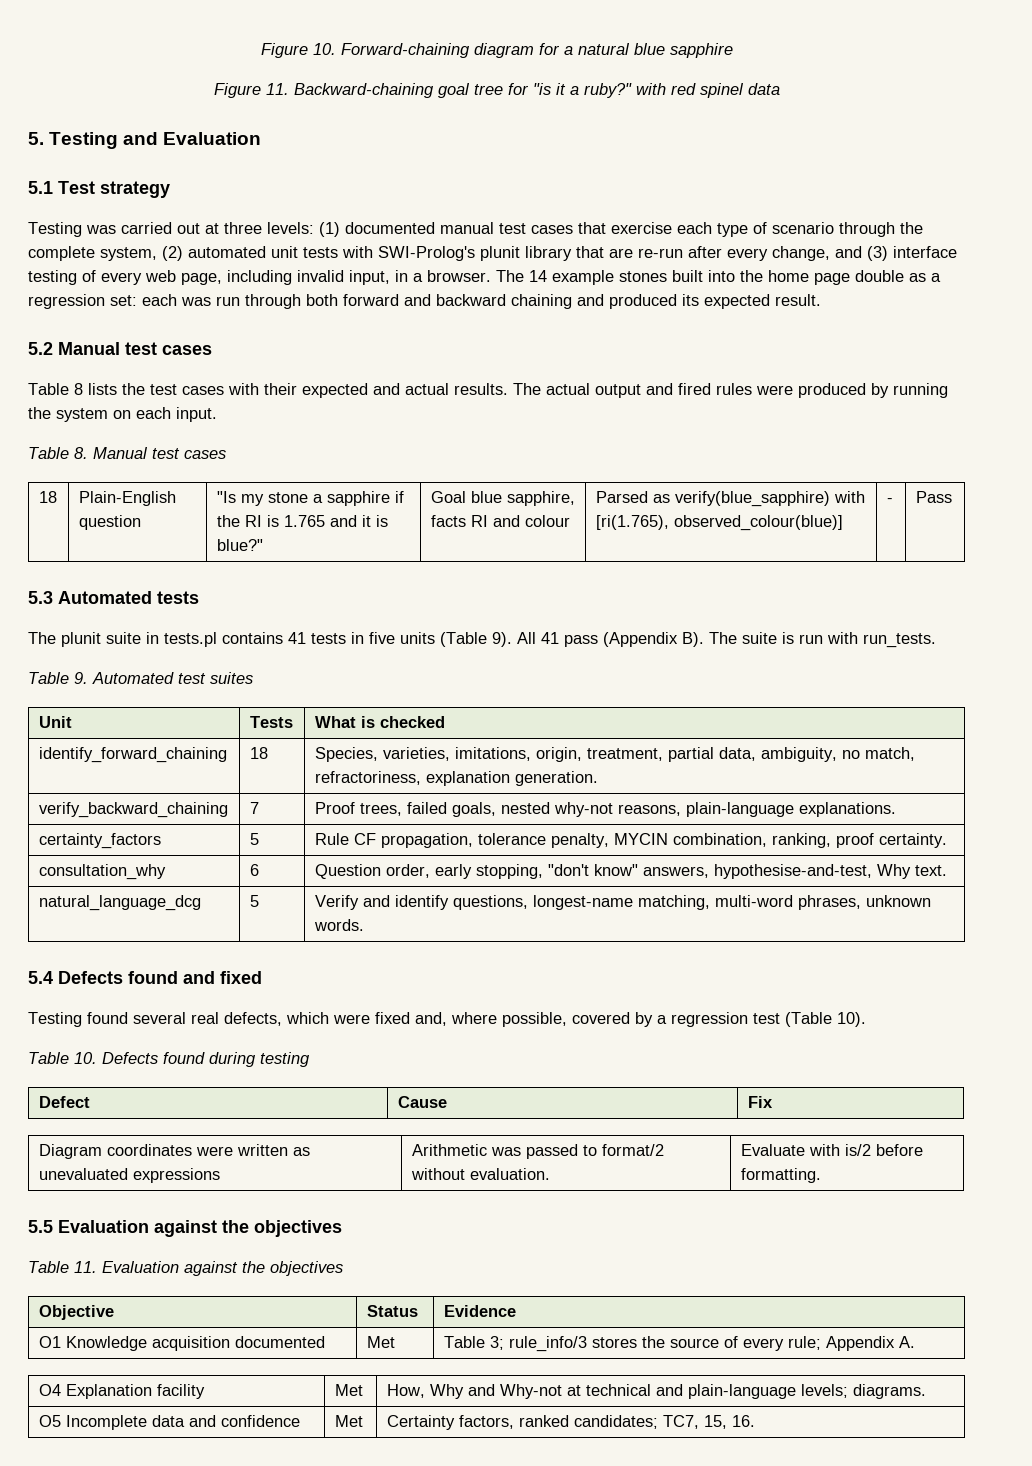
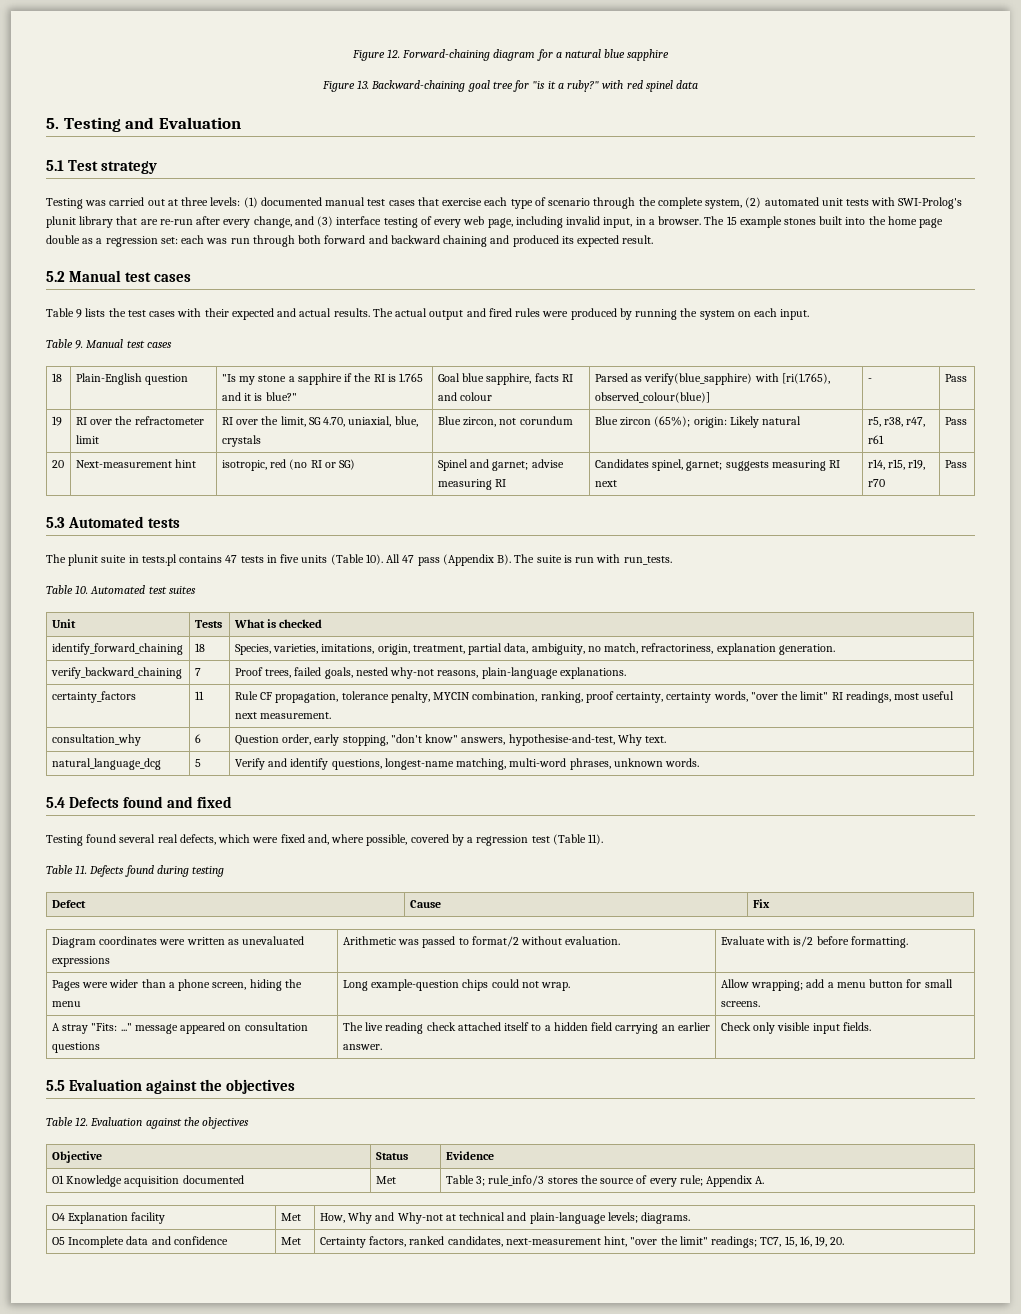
[260,43,336,58] Figure 10. -> [351,49,400,61] Figure 12.
[265,83,289,95] 11. -> [357,80,370,89] 13.
[529,270,547,282] 14 -> [726,216,737,225] 15
[74,383,83,395] 8 -> [76,309,83,318] 9
[74,447,88,459] 8. -> [75,340,84,349] 9.
(952, 497) none -> [51,416,62,426] [75,416,204,425] [75,435,99,444] [221,416,418,427] [221,435,261,447] [437,416,573,427] [594,416,802,428] [867,417,926,427] [867,435,884,444] [944,417,967,425] [51,460,64,468] [75,459,197,468] [221,459,356,471] [437,459,564,471] [437,479,507,490] [594,459,841,471] [594,480,617,487] [867,459,926,470] [867,479,885,487] [944,460,967,468] // 19 | RI over the refractometer limit | RI over the limit, SG 4.70, uniaxial, blue, crystals | Blue zircon, not corundum | Blue zircon (65%); origin: Likely natural | r5, r38, r47, r61 | Pass // 20 | Next-measurement hint | isotropic, red (no RI or SG) | Spinel and garnet; advise measuring RI | Candidates spinel, garnet; suggests measuring RI next | r14, r15, r19, r70 | Pass
[288,632,306,644] 41 -> [225,555,238,563] 47
[492,632,559,647] 9). All 41 -> [365,554,415,565] 10). All 47
[74,672,88,684] 9. -> [75,585,89,594] 10.
[249,833,259,845] 5 -> [194,691,204,700] 11
[878,833,947,848] certainty. -> [616,691,955,703] [234,712,332,719] certainty, certainty words, "over the limit" RI readings, most useful next measurement.
[837,1012,866,1027] [28,1052,97,1064] 10). // Table 10. -> [588,834,604,845] [46,865,88,874] 11). // Table 11.
(821, 1175) none -> [51,979,302,991] [51,1001,81,1007] [342,979,571,991] [720,979,953,991] [720,1001,760,1007] [51,1022,308,1034] [51,1042,100,1053] [342,1022,710,1034] [342,1044,382,1050] [720,1022,871,1034] // Pages were wider than a phone screen, hiding the menu | Long example-question chips could not wrap. | Allow wrapping; add a menu button for small screens. // A stray "Fits: ..." message appeared on consultation questions | The live reading check attached itself to a hidden field carrying an earlier answer. | Check only visible input fields.
[74,1261,97,1273] 11. -> [75,1117,89,1126] 12.
[573,1415,755,1429] candidates; TC7, 15, 16. -> [447,1236,845,1248] candidates, next-measurement hint, "over the limit" readings; TC7, 15, 16, 19, 20.

